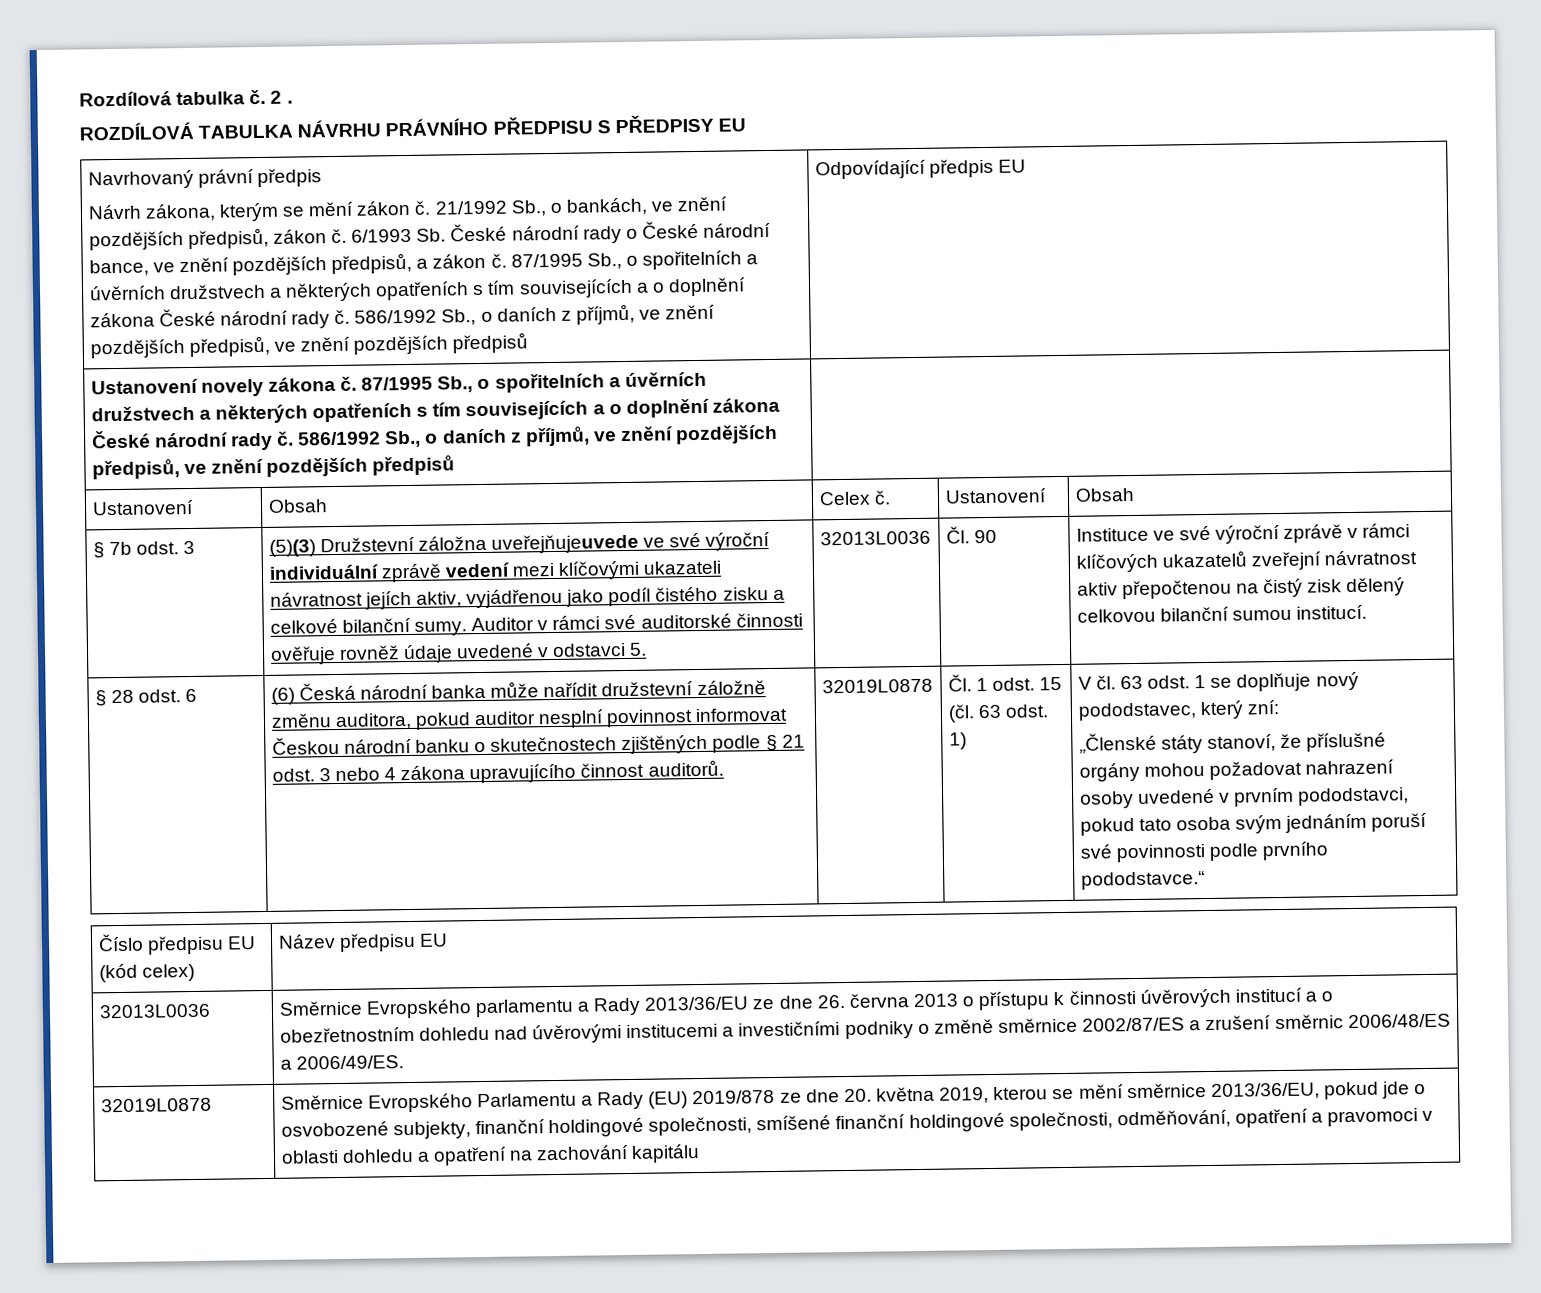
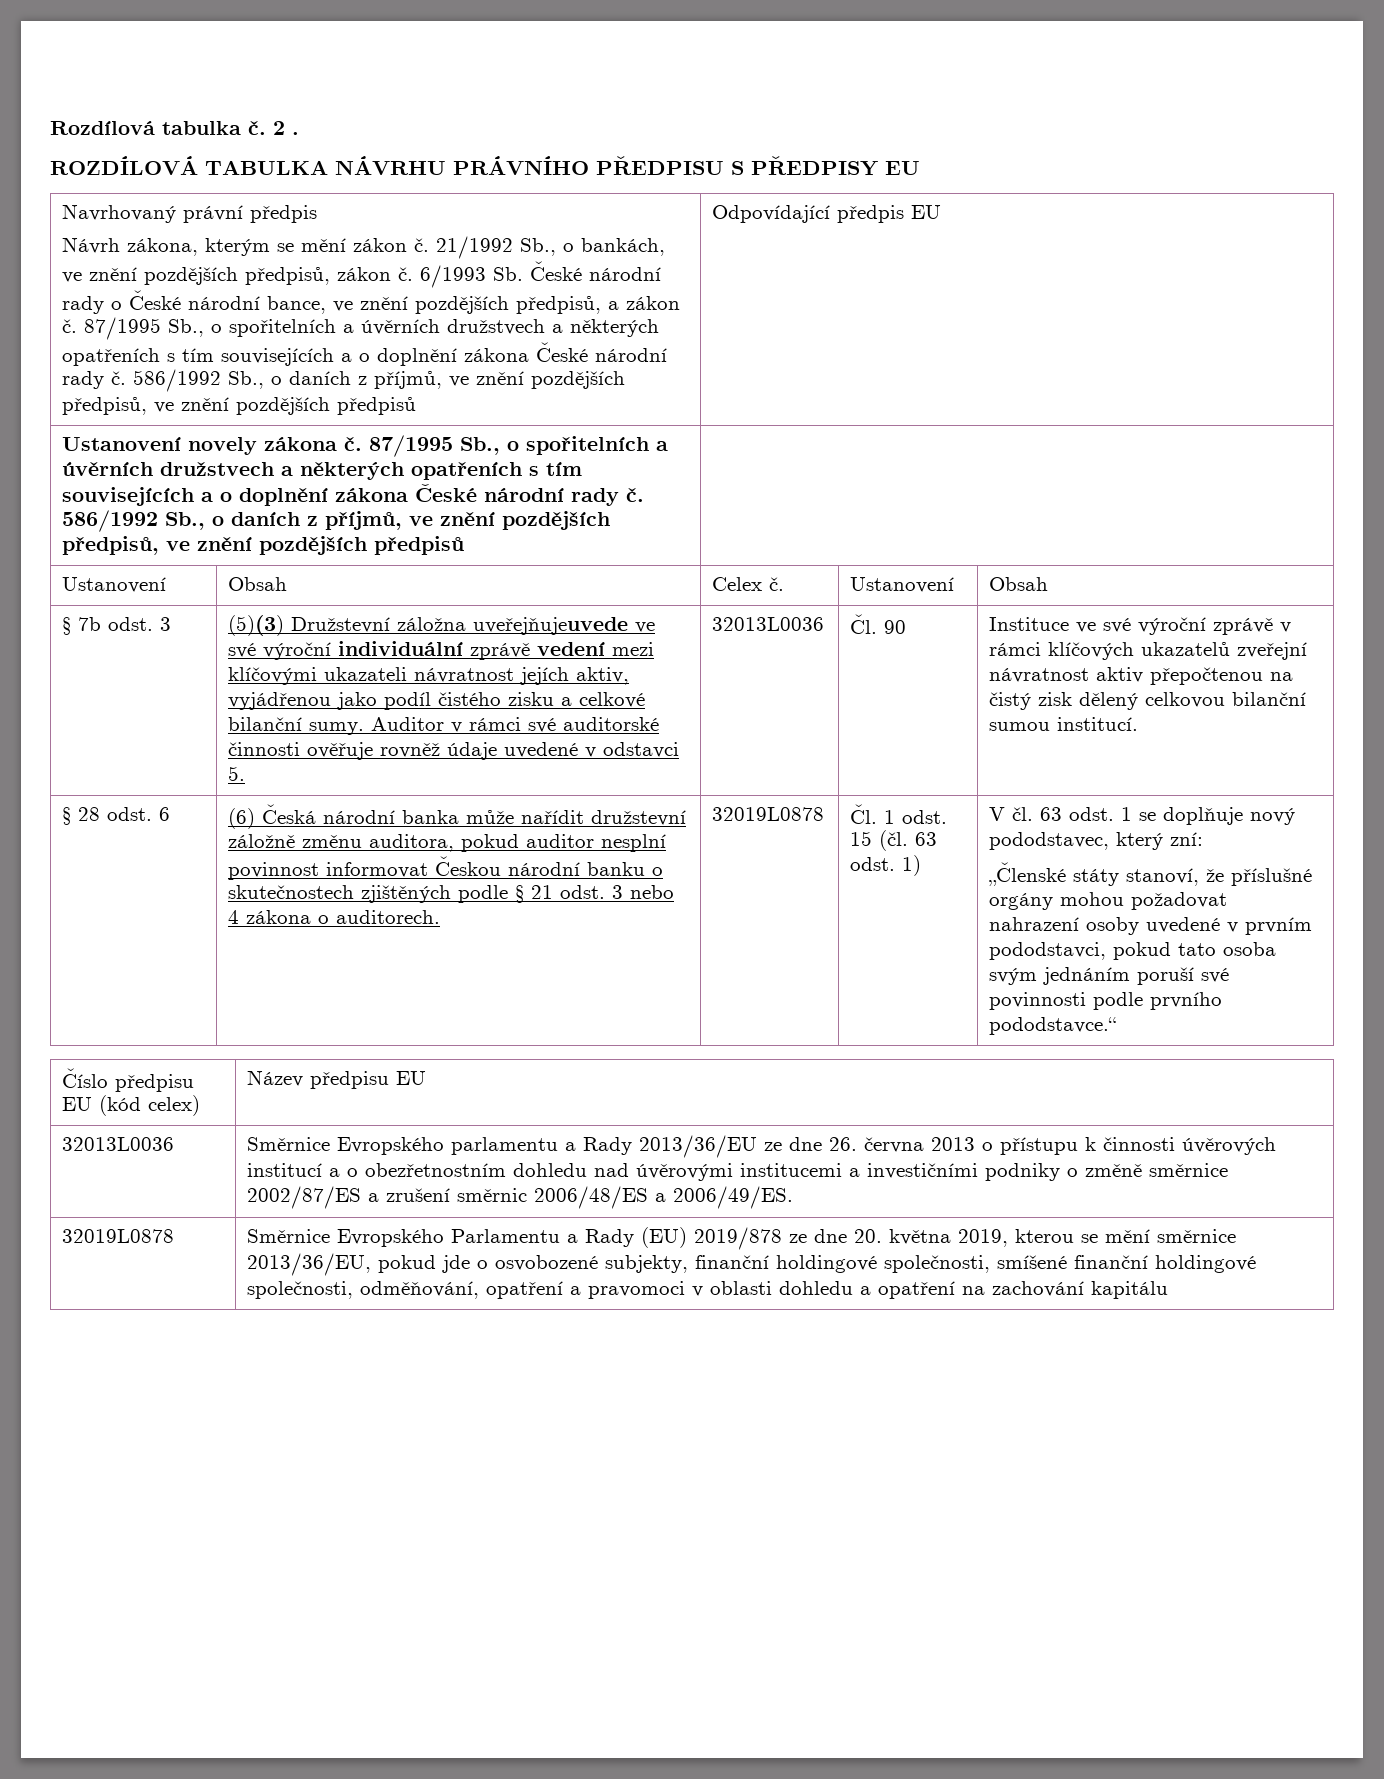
[469,759,724,784] upravujícího činnost auditorů. -> [318,910,441,924] o auditorech.

